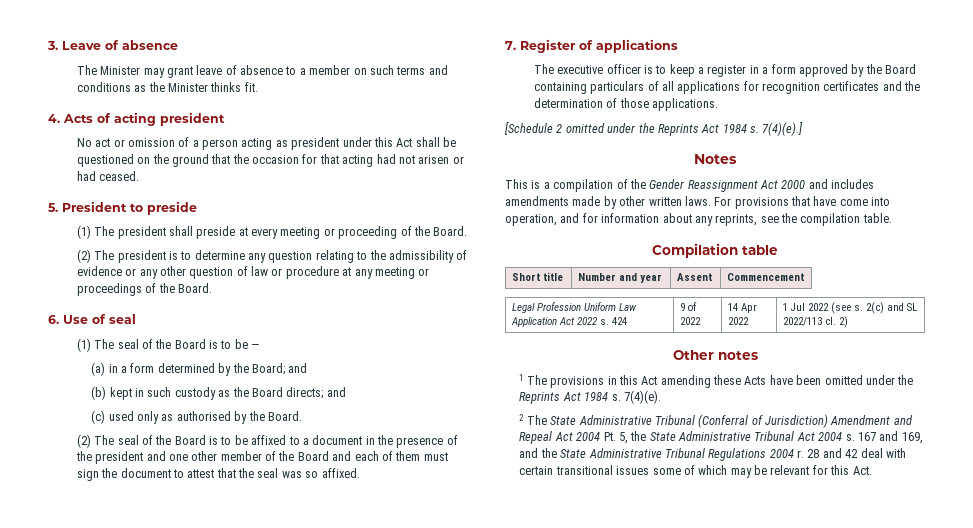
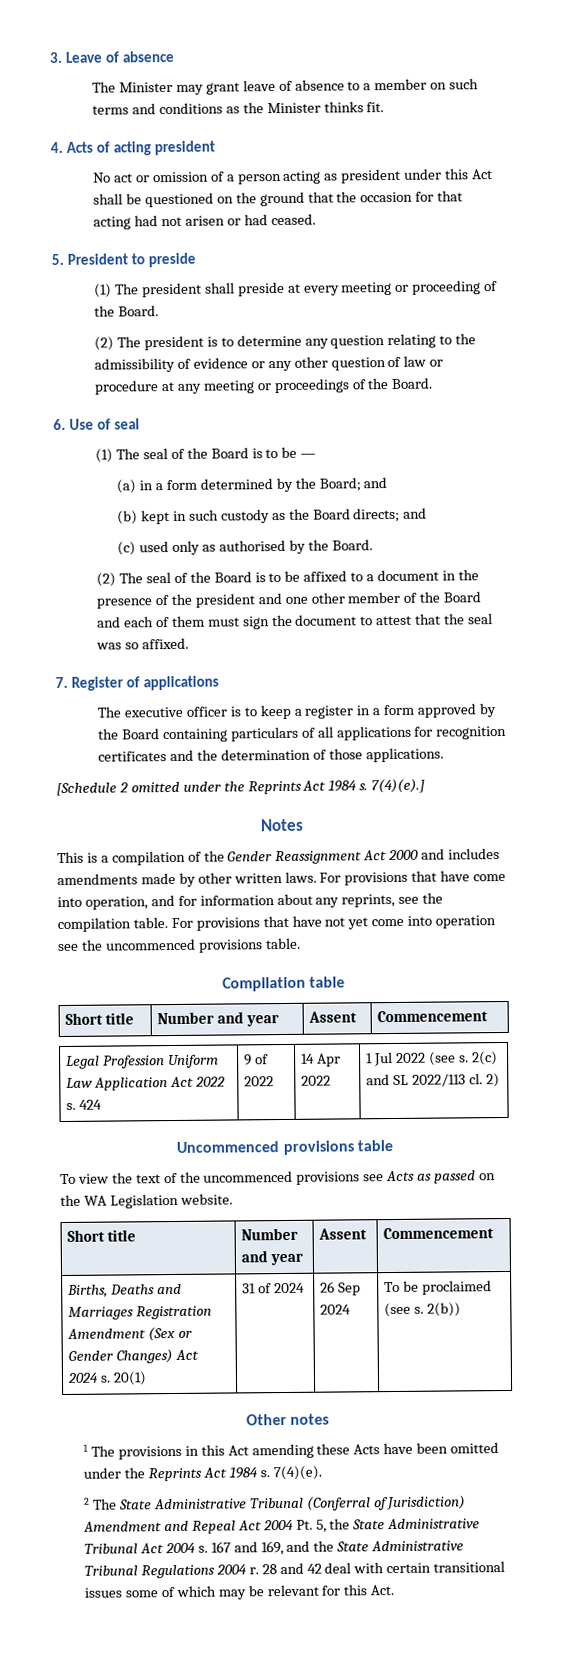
(892, 218) none -> [170,915,497,931] [58,937,301,953] For provisions that have not yet come into operation see the uncommenced provisions table.
(848, 322) none -> [176,1140,393,1156] [60,1170,496,1185] [60,1193,233,1209] [67,1229,137,1242] [241,1227,299,1241] [241,1250,304,1266] [318,1228,368,1240] [383,1227,495,1240] [67,1283,183,1298] [68,1305,213,1320] [67,1326,193,1342] [68,1349,200,1364] [67,1371,148,1386] [242,1282,306,1294] [320,1281,362,1296] [320,1304,352,1315] [384,1280,493,1295] [384,1302,462,1318] // Uncommenced provisions table // To view the text of the uncommenced provisions see Acts as passed on the WA Legislation website. // Short title | Number and year | Assent | Commencement // Births, Deaths and Marriages Registration Amendment (Sex or Gender Changes) Act 2024 s. 20(1) | 31 of 2024 | 26 Sep 2024 | To be proclaimed (see s. 2(b))

